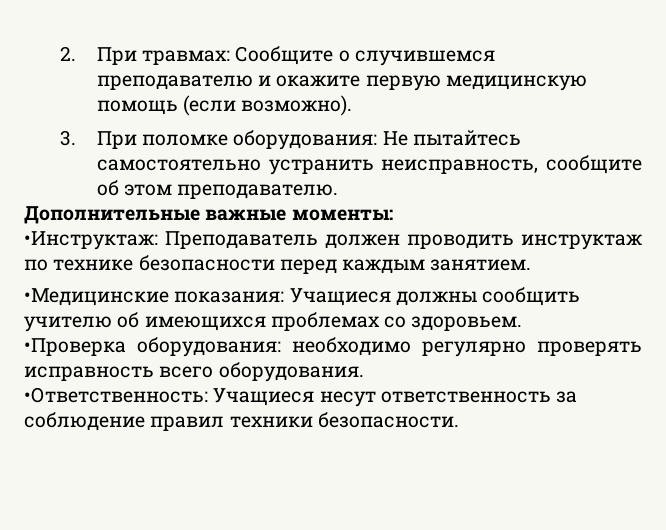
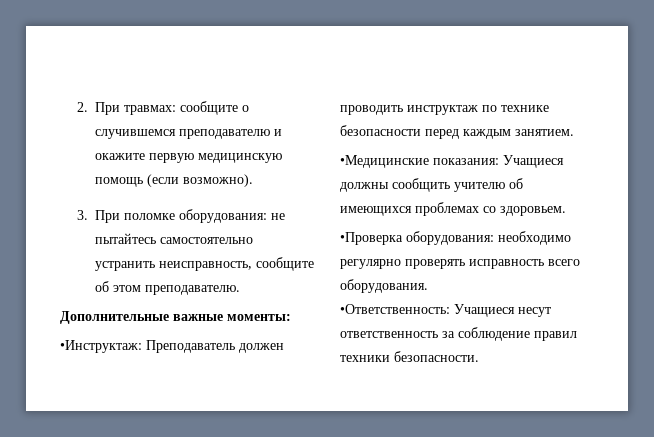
[235,46,334,65] Сообщите -> [179,101,238,115] сообщите
[382,131,408,146] Не -> [270,213,285,220] не

